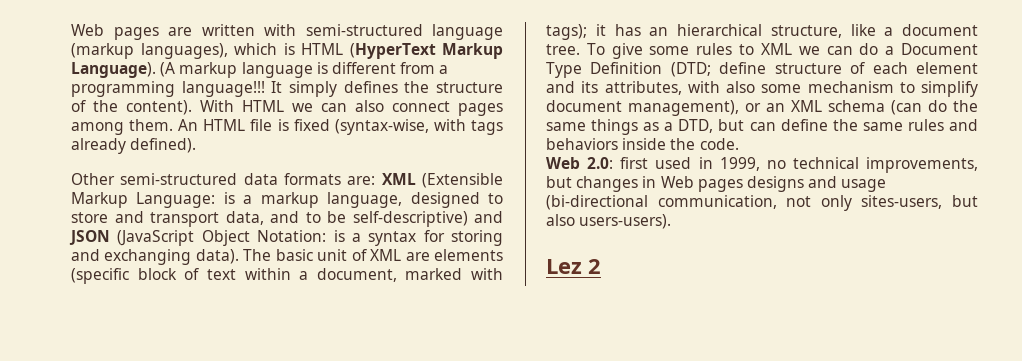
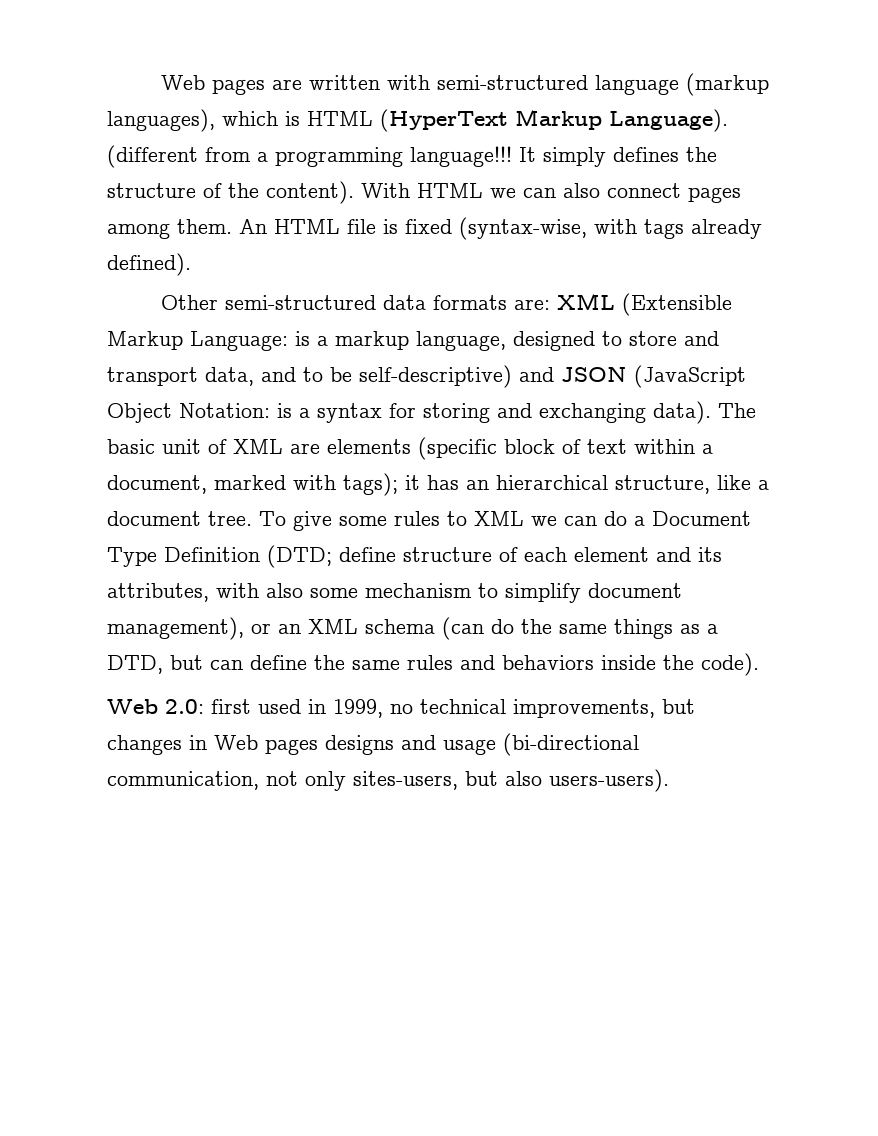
[160,62,396,78] (A markup language is different -> [107,145,198,168] (different
[699,138,739,150] code. -> [701,653,759,676] code).
[546,259,601,274] // Lez 2 -> (669, 780) none

